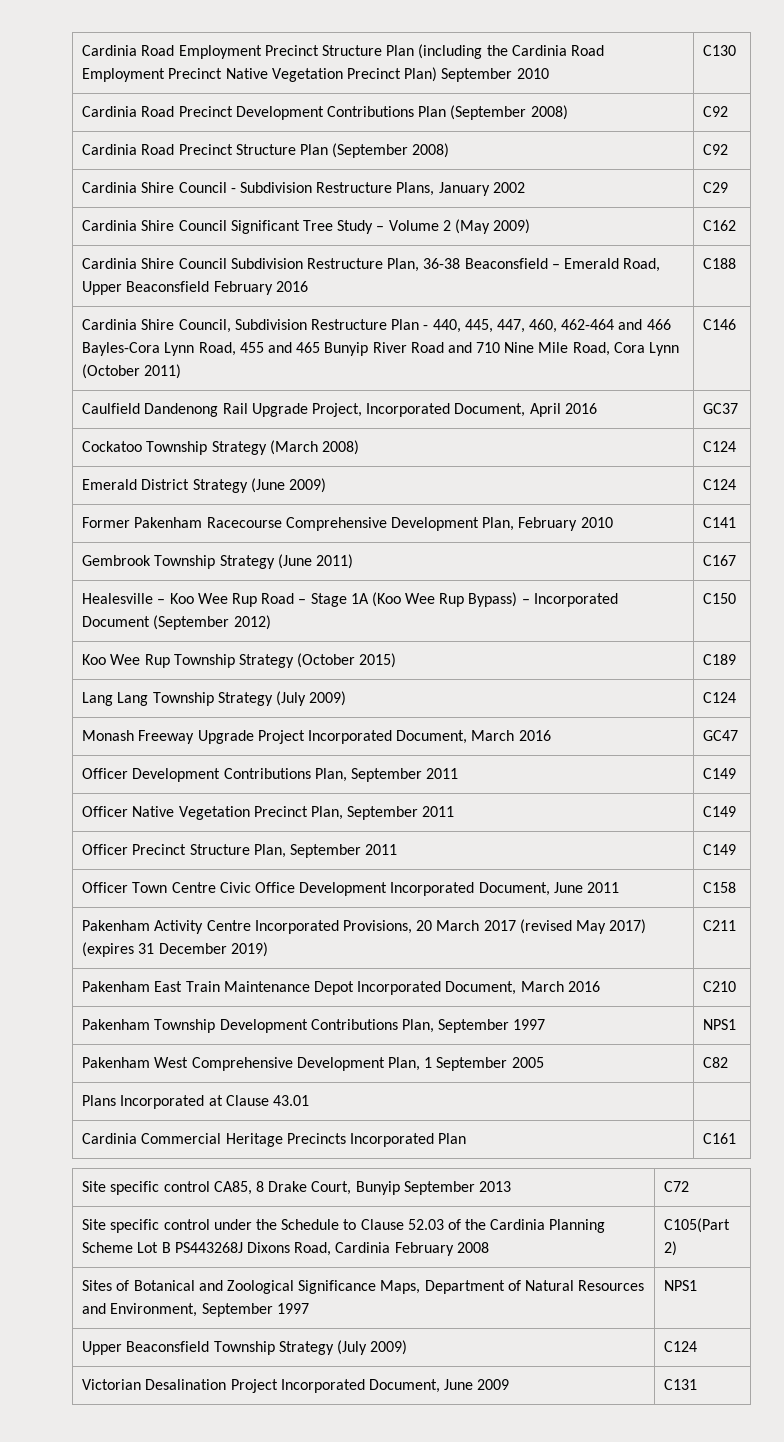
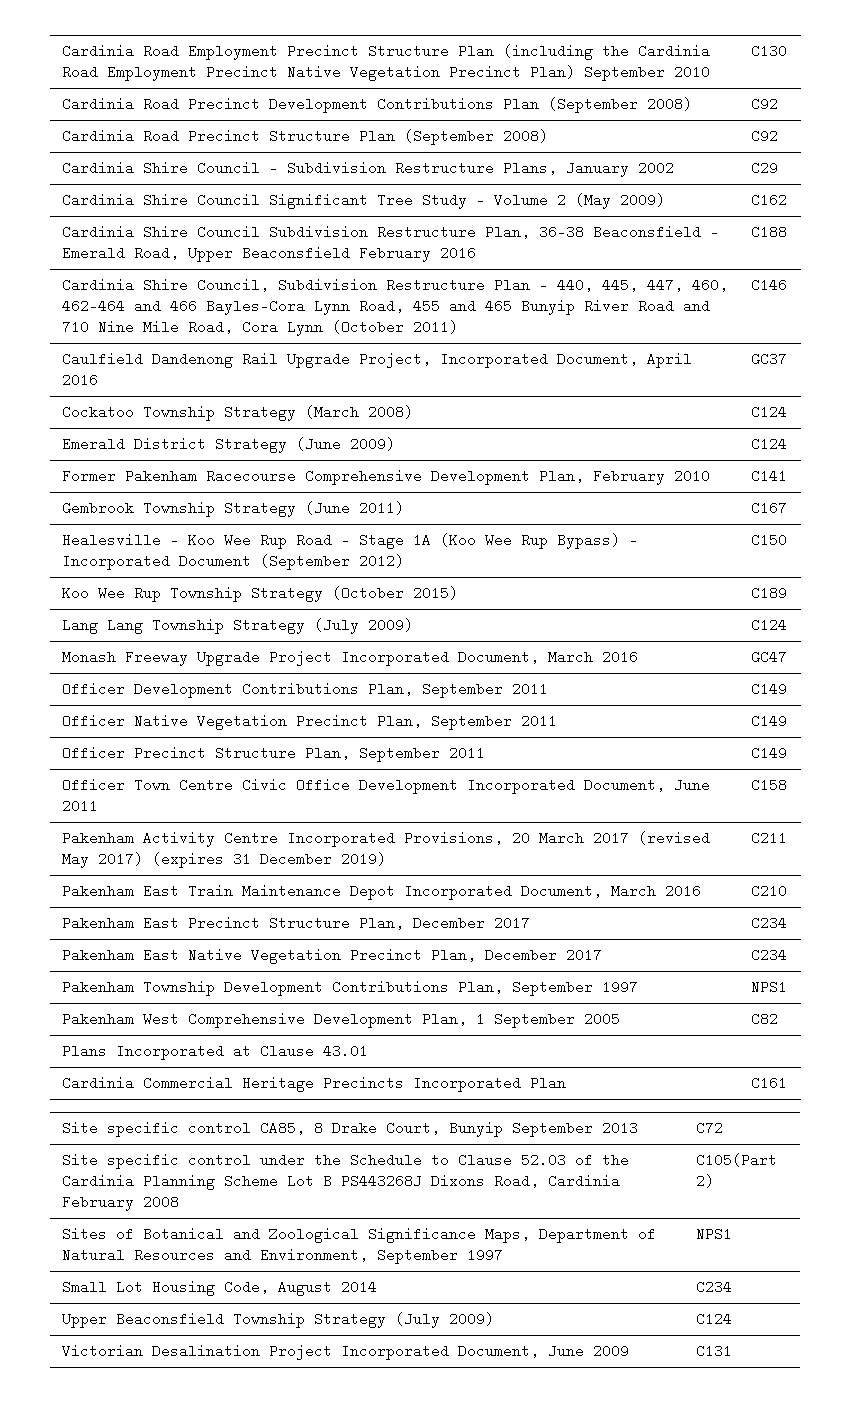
(737, 986) none -> [61,916,530,930] [750,916,787,930] [61,948,602,964] [750,948,787,962] // Pakenham East Precinct Structure Plan, December 2017 | C234 // Pakenham East Native Vegetation Precinct Plan, December 2017 | C234
(698, 1285) none -> [61,1280,377,1296] [695,1280,732,1294] // Small Lot Housing Code, August 2014 | C234

